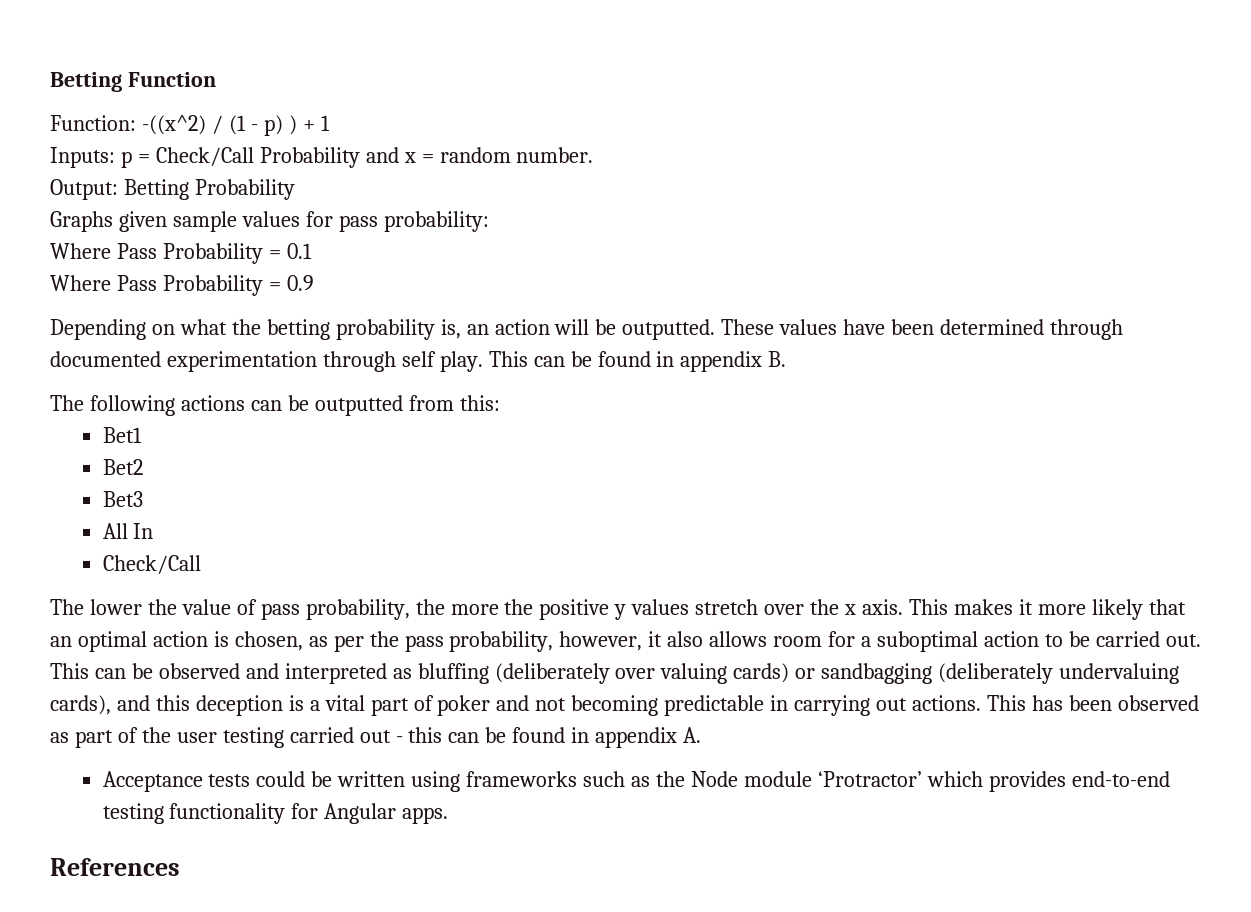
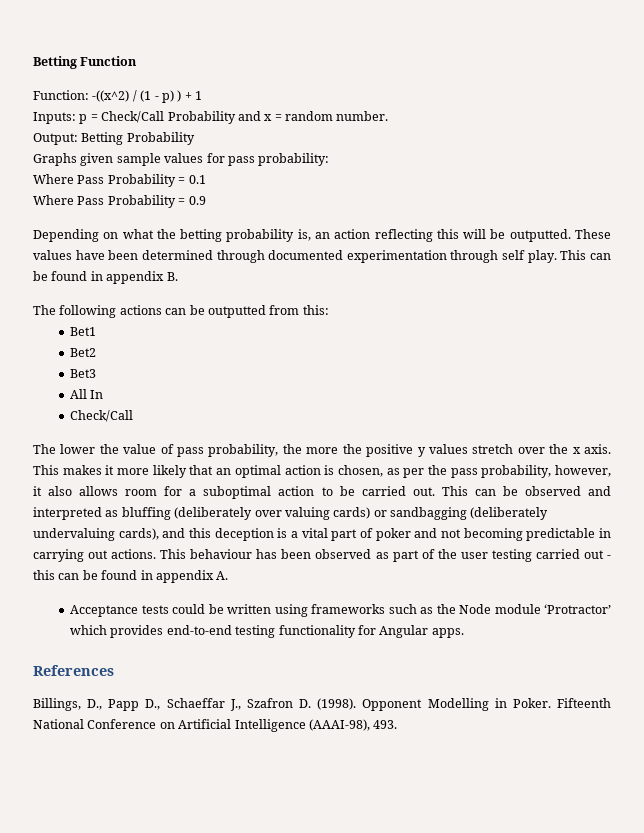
(550, 327) none -> [374,229,459,242] reflecting this
(1026, 703) none -> [190,549,253,559] behaviour
(180, 867) none -> [33,698,611,711] [33,719,398,732] // Billings, D., Papp D., Schaeffar J., Szafron D. (1998). Opponent Modelling in Poker. Fifteenth National Conference on Artificial Intelligence (AAAI-98), 493.

